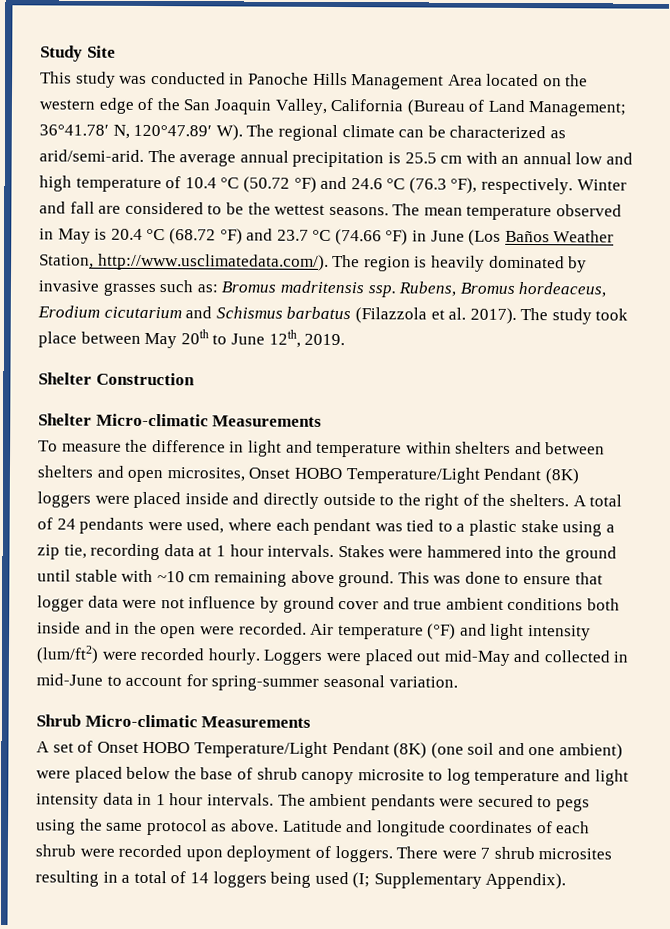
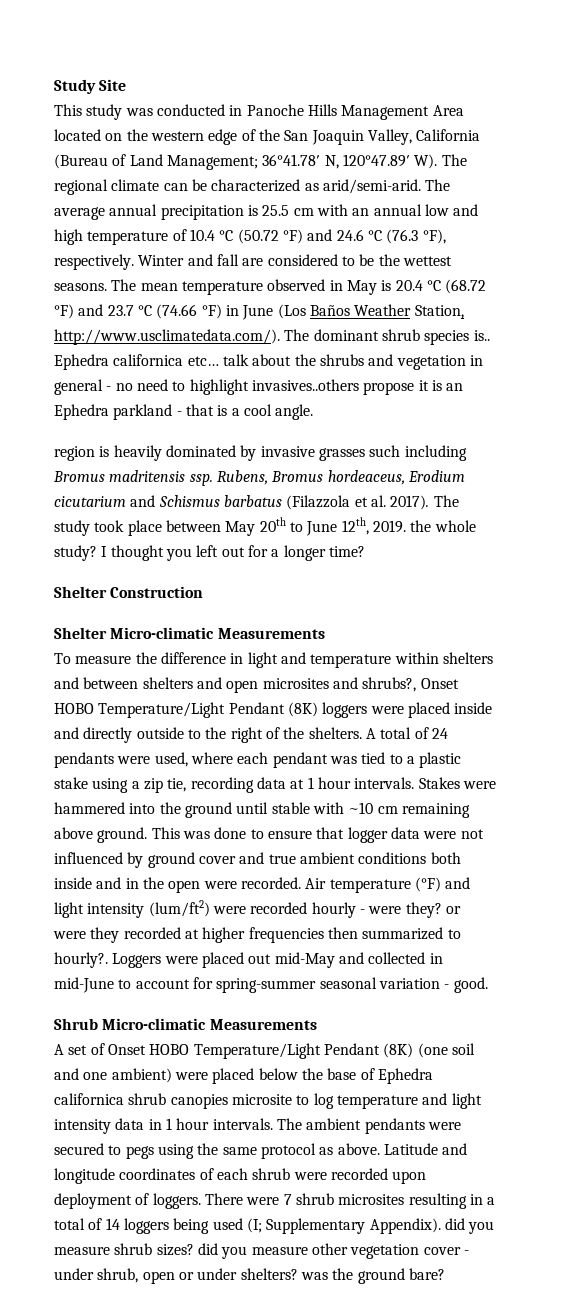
(361, 261) none -> [313,329,490,345] [54,354,483,370] [54,379,464,395] [54,404,314,420] dominant shrub species is.. Ephedra californica etc… talk about the shrubs and vegetation in general - no need to highlight invasives..others propose it is an Ephedra parkland - that is a cool angle. //
[196,284,218,293] as: -> [404,445,467,461] including
(346, 339) none -> [410,520,476,532] [54,545,365,561] the whole study? I thought you left out for a longer time?
[166,467,245,482] microsites, -> [262,677,417,692] microsites and shrubs?,
[188,596,257,609] influence -> [54,852,123,864] influenced
[207,648,261,665] hourly. -> [311,902,461,918] [53,927,461,943] [54,952,108,968] hourly - were they? or were they recorded at higher frequencies then summarized to hourly?.
[388,676,458,688] variation. -> [378,977,488,993] variation - good.
[256,767,355,785] shrub canopy -> [377,1068,433,1084] [54,1093,228,1109] Ephedra californica shrub canopies
(567, 881) none -> [444,1218,495,1234] [54,1243,469,1259] [54,1268,445,1284] did you measure shrub sizes? did you measure other vegetation cover - under shrub, open or under shelters? was the ground bare?

